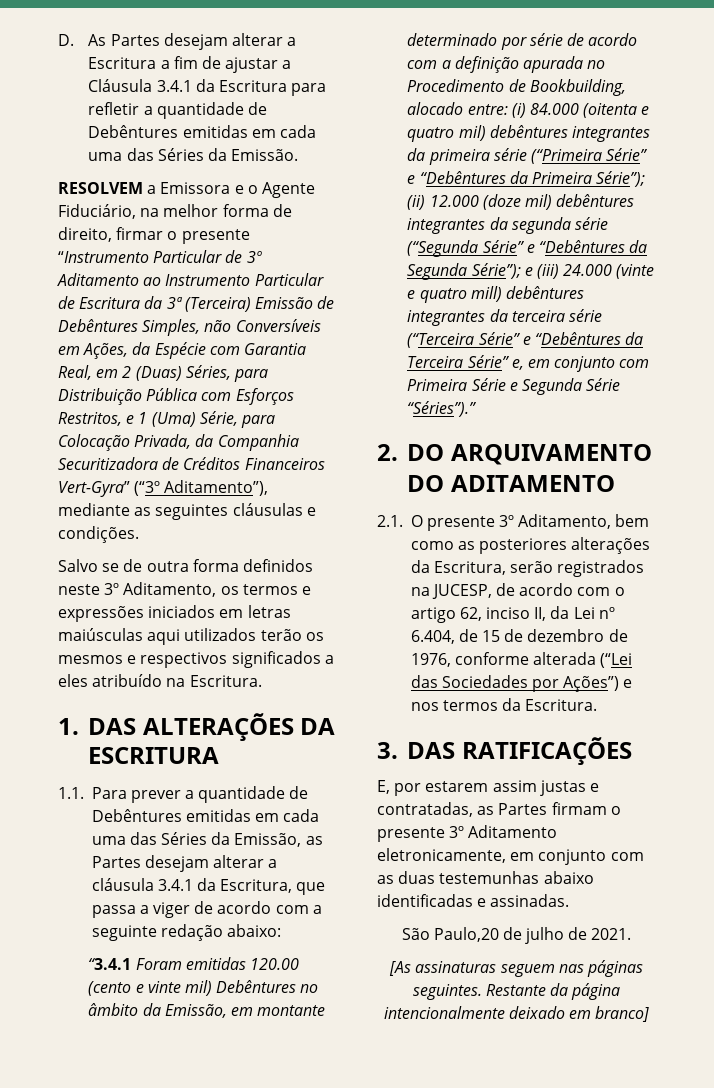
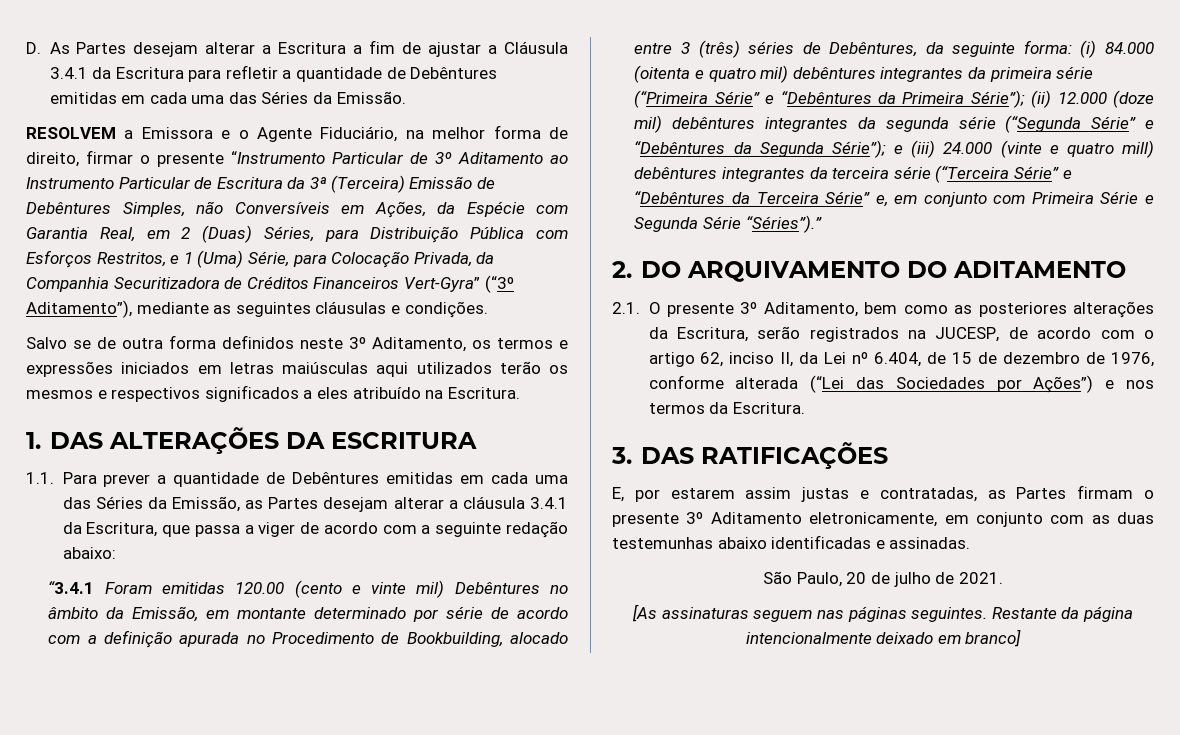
[467,104,508,115] entre: -> [634,40,1072,58] entre 3 (três) séries de Debêntures, da seguinte forma:
[433,927,499,942] Paulo,20 -> [796,572,867,587] Paulo, 20

